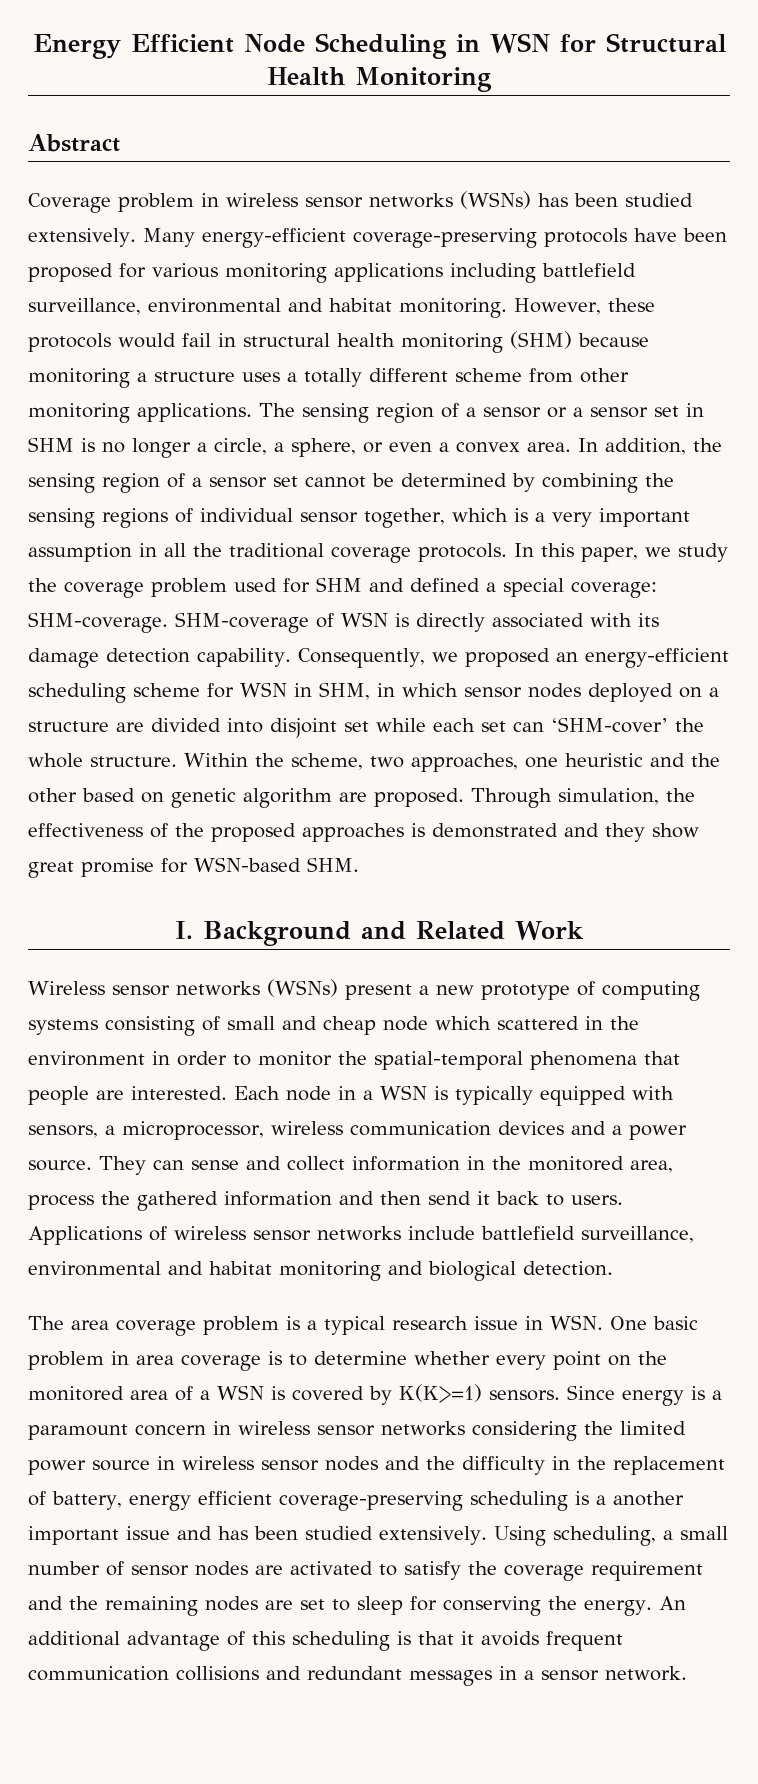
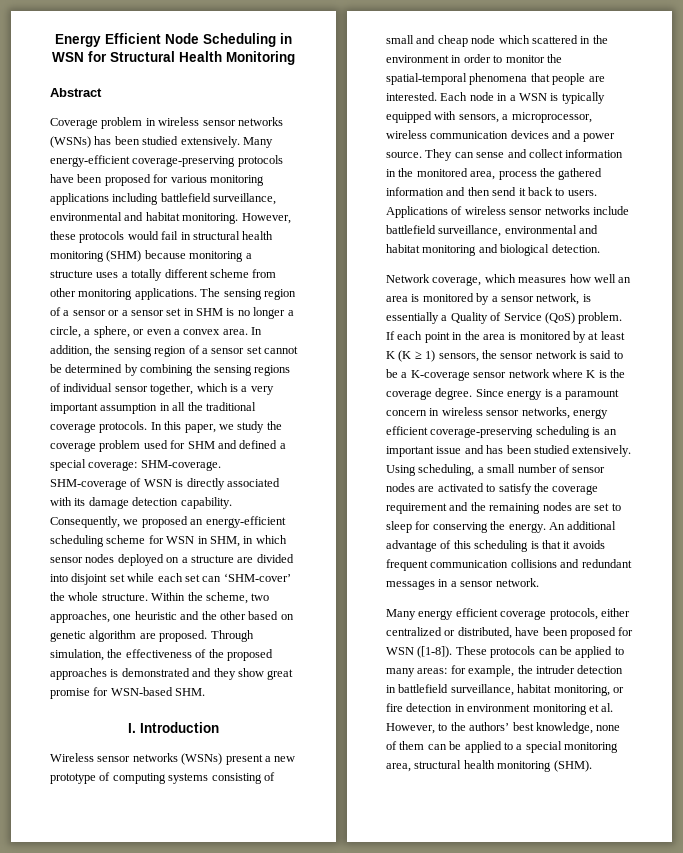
[202,921,585,946] Background and Related Work -> [140,722,219,733] Introduction
[28,1315,698,1336] [28,1351,667,1371] [28,1384,560,1405] The area coverage problem is a typical research issue in WSN. One basic problem in area coverage is to determine whether every point on the monitored area of a WSN is covered by K(K>=1) sensors. -> [386,274,632,286] [386,293,591,305] [386,312,623,324] [386,331,625,343] [386,350,623,362] [386,369,625,381] [386,388,473,400] Network coverage, which measures how well an area is monitored by a sensor network, is essentially a Quality of Service (QoS) problem. If each point in the area is monitored by at least K (K ≥ 1) sensors, the sensor network is said to be a K-coverage sensor network where K is the coverage degree.
[381,1421,686,1441] [28,1456,725,1475] [28,1491,122,1510] networks considering the limited power source in wireless sensor nodes and the difficulty in the replacement of battery, -> [521,407,570,419] networks,
[595,1491,684,1506] a another -> [603,429,617,435] an
(687, 1673) none -> [386,608,630,620] [386,627,634,639] [386,646,624,658] [386,665,624,677] [386,684,624,696] [386,703,614,715] [386,722,621,734] [386,741,618,753] [386,760,592,772] // Many energy efficient coverage protocols, either centralized or distributed, have been proposed for WSN ([1-8]). These protocols can be applied to many areas: for example, the intruder detection in battlefield surveillance, habitat monitoring, or fire detection in environment monitoring et al. However, to the authors’ best knowledge, none of them can be applied to a special monitoring area, structural health monitoring (SHM).

